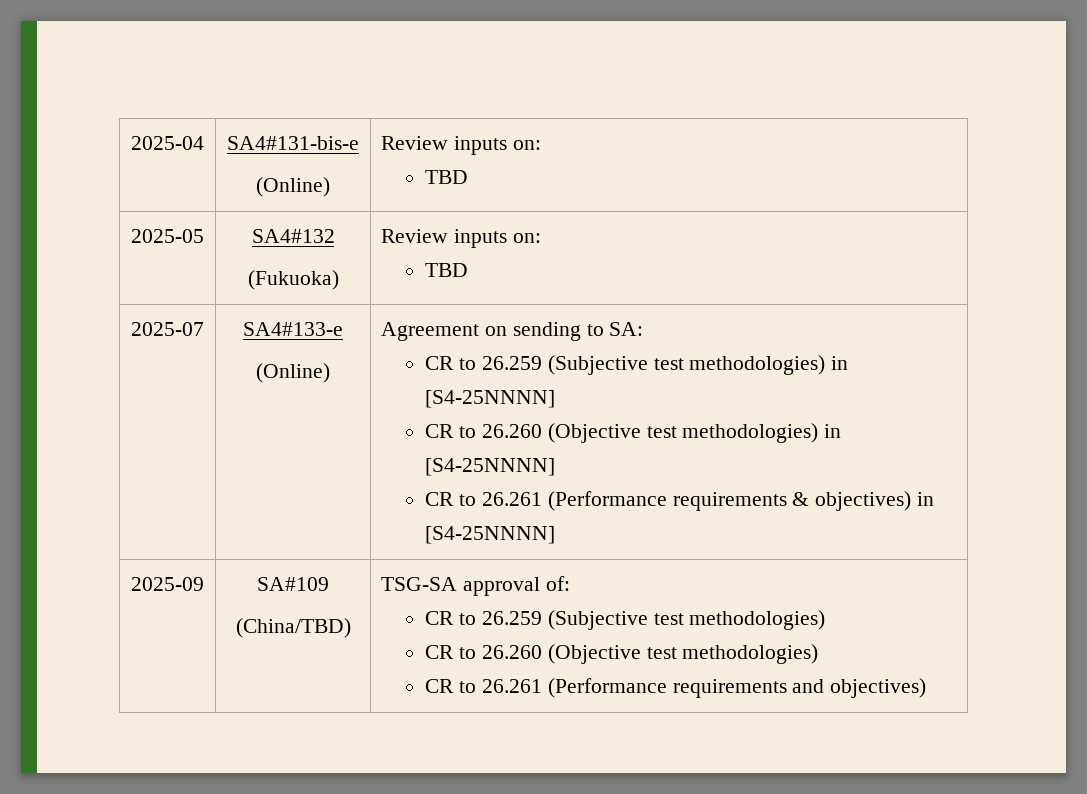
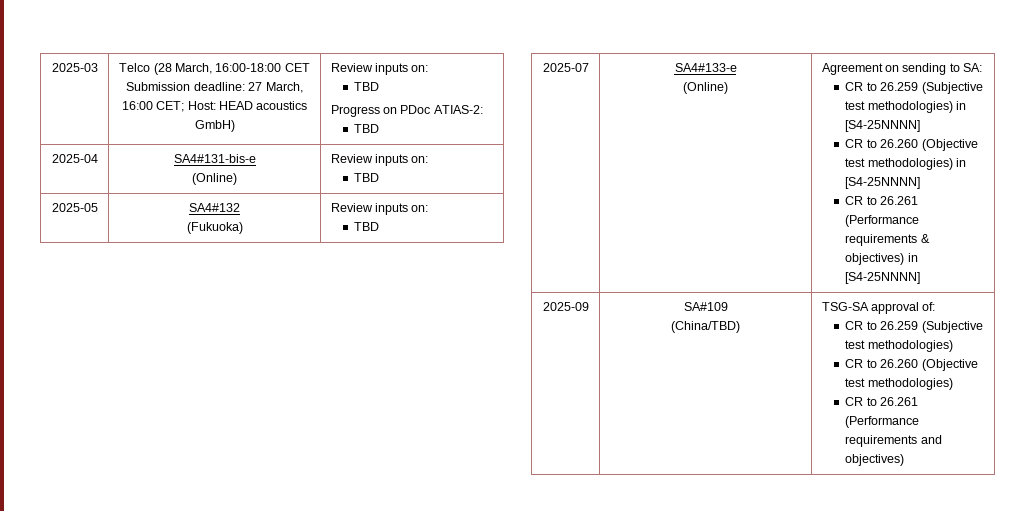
(131, 143) none -> [51,63,98,72] [119,63,310,75] [126,82,303,93] [121,101,308,112] [194,120,235,132] [330,63,429,75] [354,82,380,91] [330,105,483,117] [354,124,380,133] 2025-03 | Telco (28 March, 16:00-18:00 CET Submission deadline: 27 March, 16:00 CET; Host: HEAD acoustics GmbH) | Review inputs on: // TBD // Progress on PDoc ATIAS-2: // TBD //

